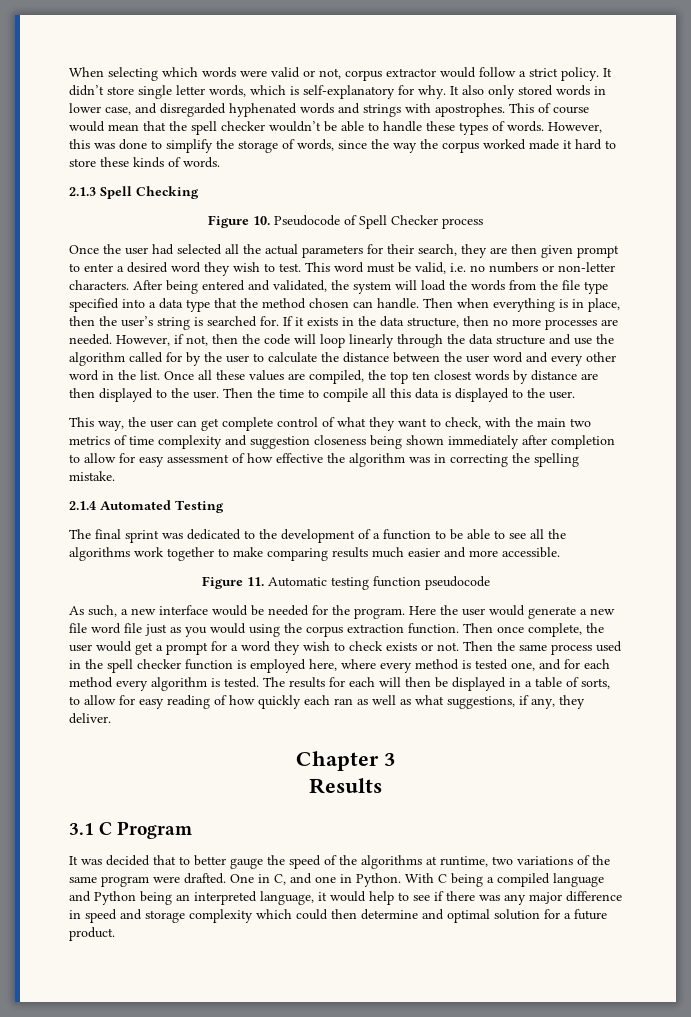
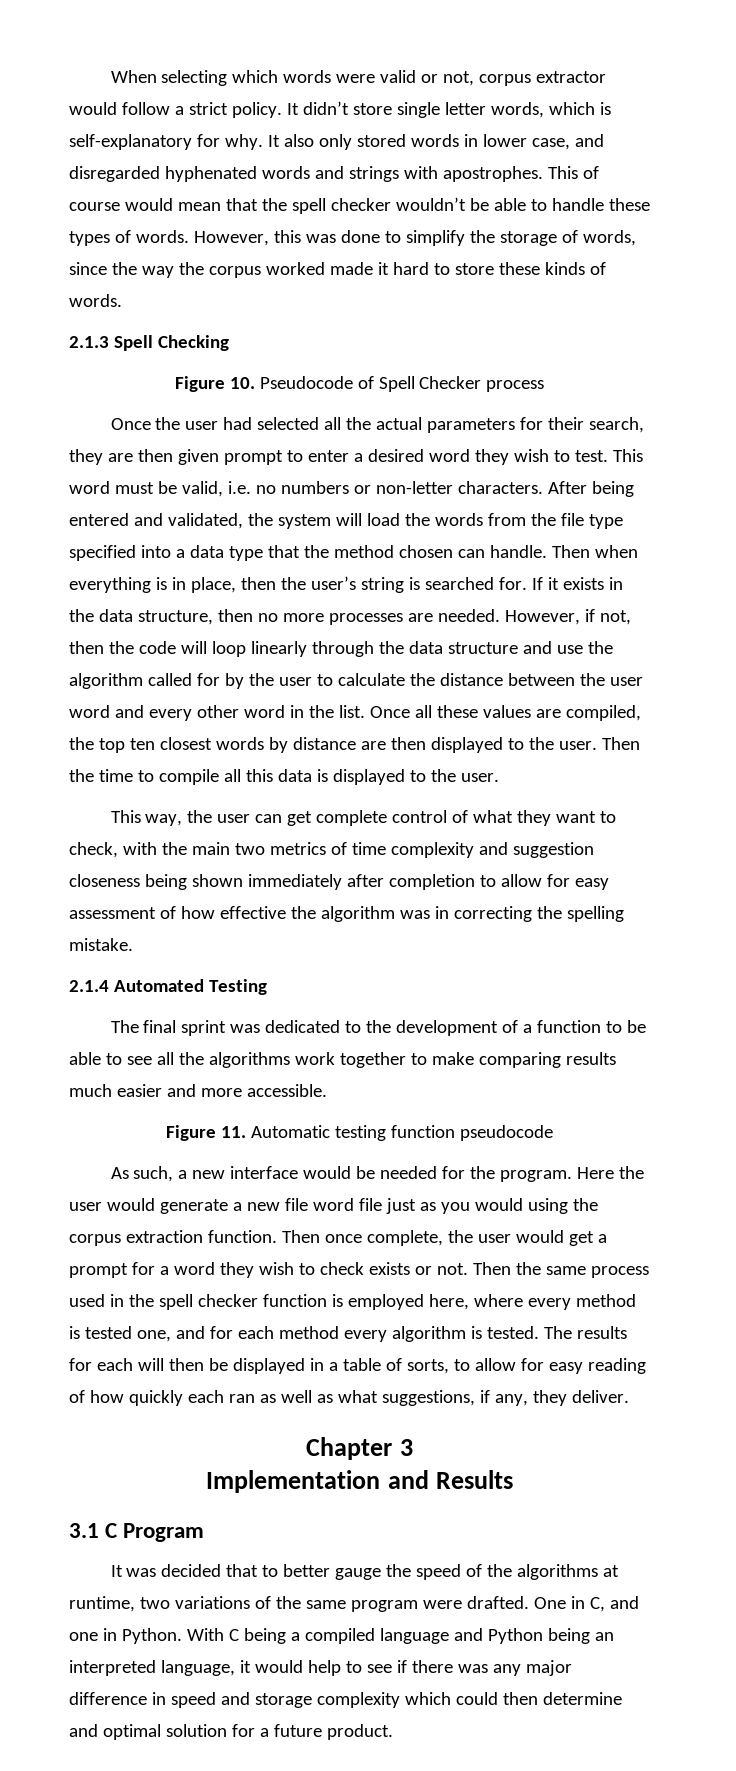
(395, 759) none -> [206,1470,429,1493] Implementation and

